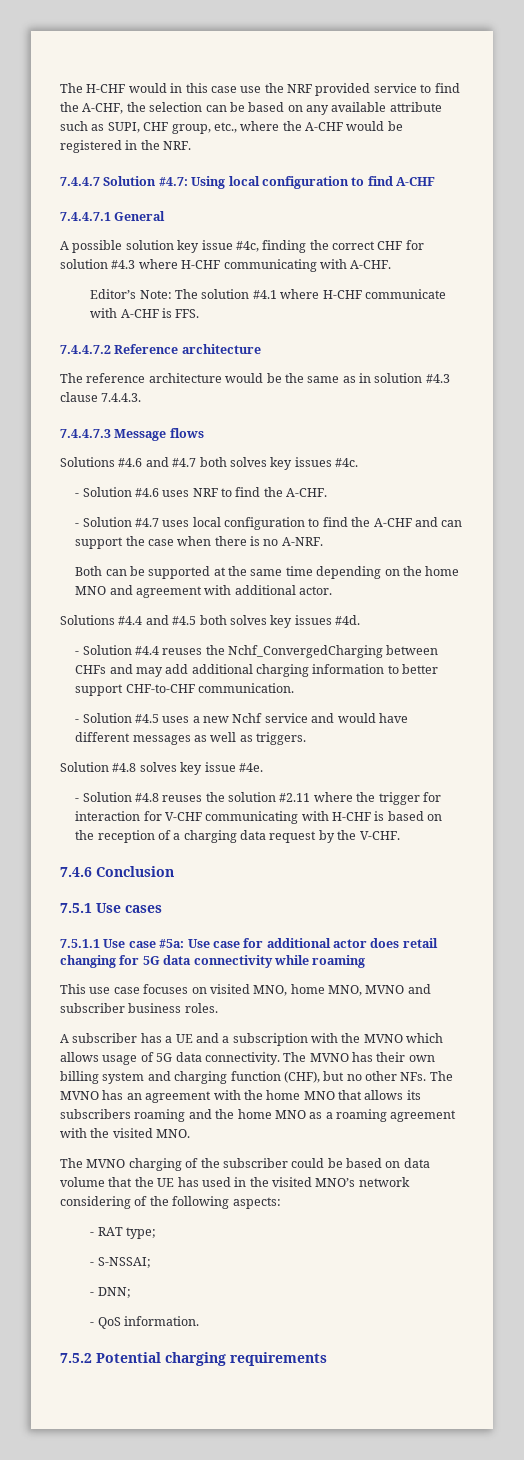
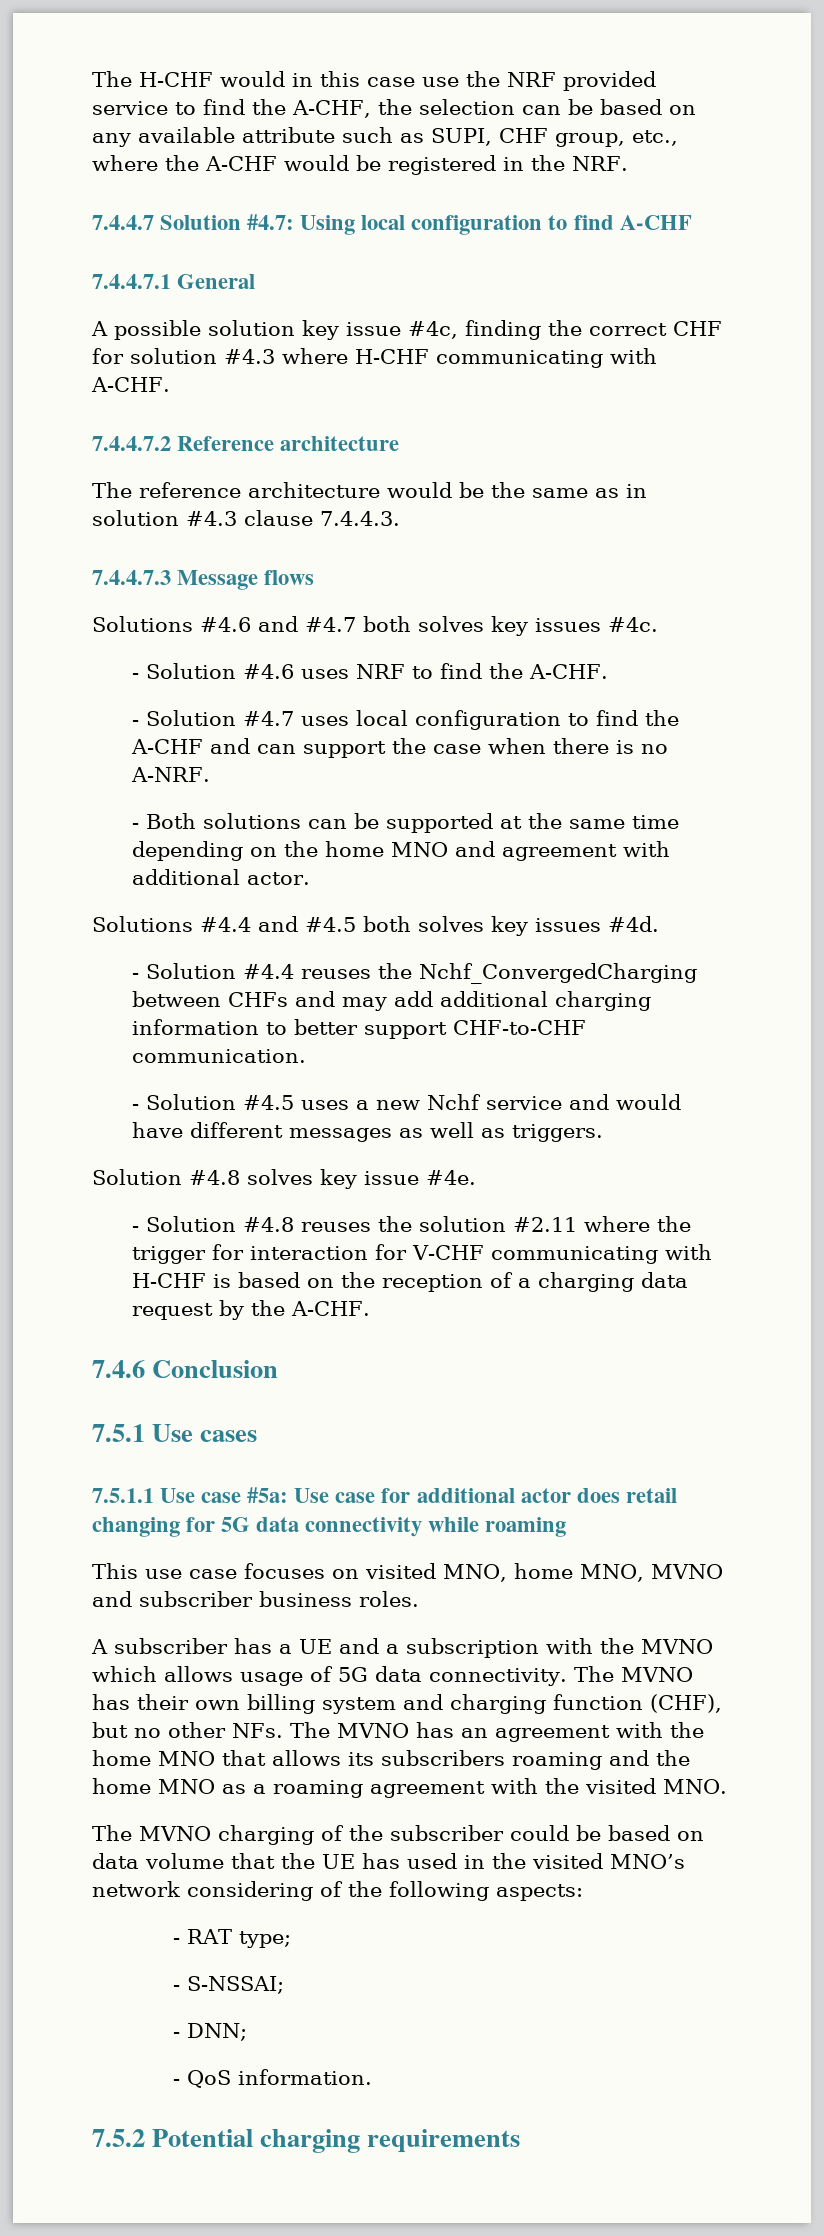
[90,289,446,299] [90,308,200,318] // Editor’s Note: The solution #4.1 where H-CHF communicate with A-CHF is FFS. -> (170, 384) none
[75,566,103,576] Both -> [132,813,302,829] - Both solutions
[359,831,400,840] V-CHF. -> [291,1301,371,1316] A-CHF.

